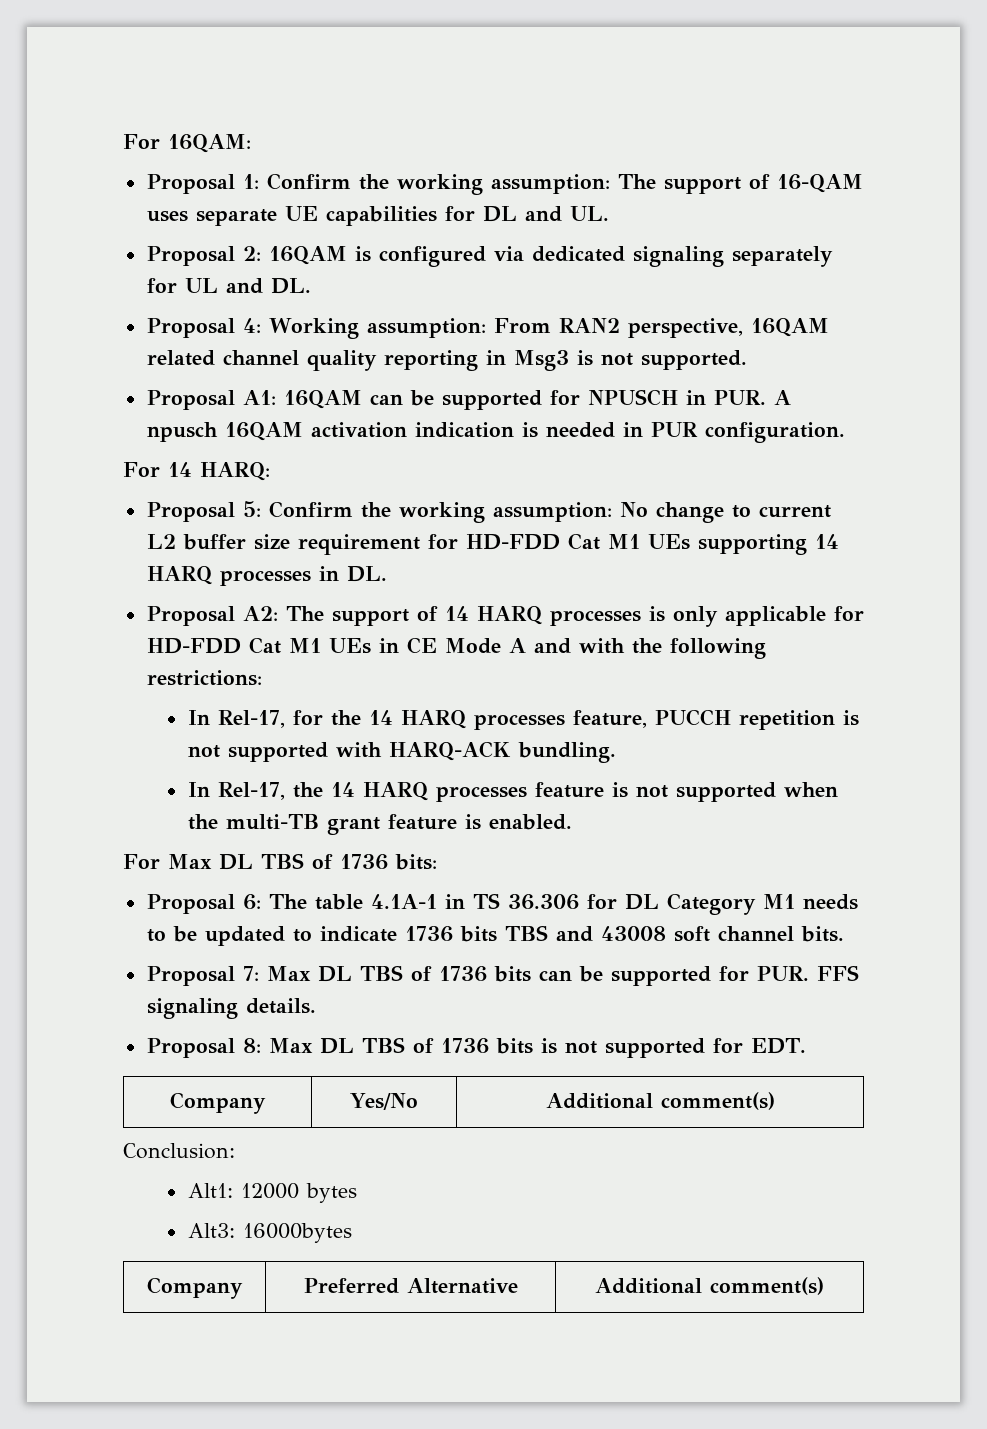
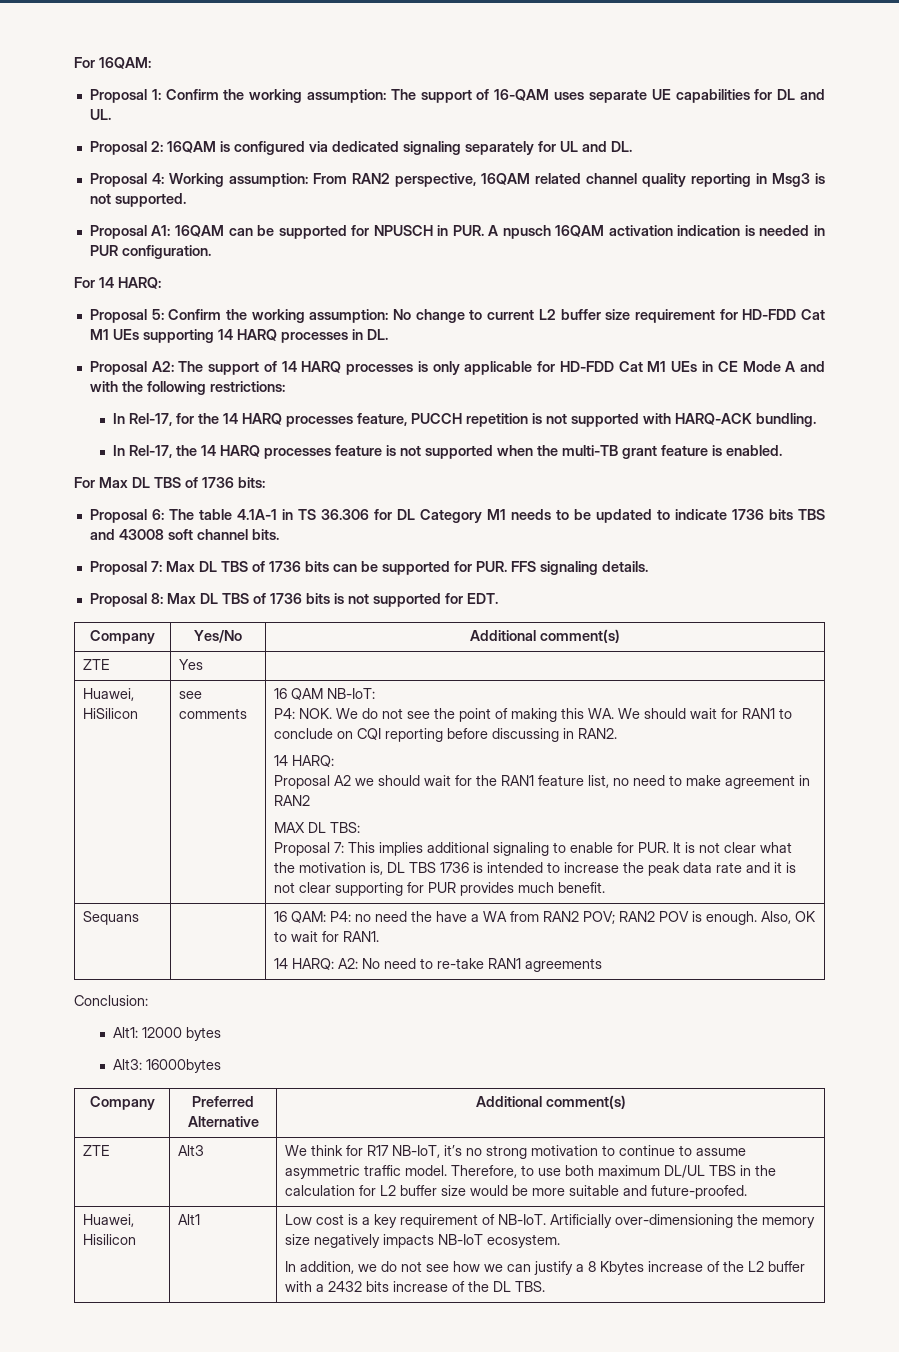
(775, 1101) none -> [82,659,109,670] [178,659,203,670] [82,688,134,701] [82,708,138,719] [178,691,202,699] [178,708,247,719] [273,688,375,700] [273,708,792,722] [273,728,617,742] [273,755,334,767] [273,775,810,789] [273,795,310,806] [273,822,360,833] [273,842,792,856] [273,862,796,876] [273,882,605,896] [82,911,139,925] [273,911,816,925] [273,931,379,942] [273,958,602,972] // ZTE | Yes | // Huawei, HiSilicon | see comments | 16 QAM NB-IoT: // P4: NOK. We do not see the point of making this WA. We should wait for RAN1 to conclude on CQI reporting before discussing in RAN2. // 14 HARQ: // Proposal A2 we should wait for the RAN1 feature list, no need to make agreement in RAN2 // MAX DL TBS: // Proposal 7: This implies additional signaling to enable for PUR. It is not clear what the motivation is, DL TBS 1736 is intended to increase the peak data rate and it is not clear supporting for PUR provides much benefit. // Sequans | | 16 QAM: P4: no need the have a WA from RAN2 POV; RAN2 POV is enough. Also, OK to wait for RAN1. // 14 HARQ: A2: No need to re-take RAN1 agreements
(824, 1286) none -> [82,1145,109,1156] [177,1145,204,1156] [284,1145,746,1159] [284,1165,776,1179] [284,1185,747,1199] [82,1214,134,1227] [82,1234,136,1245] [177,1214,200,1225] [284,1214,815,1228] [284,1234,560,1248] [284,1261,805,1275] [284,1281,545,1292] // ZTE | Alt3 | We think for R17 NB-IoT, it’s no strong motivation to continue to assume asymmetric traffic model. Therefore, to use both maximum DL/UL TBS in the calculation for L2 buffer size would be more suitable and future-proofed. // Huawei, Hisilicon | Alt1 | Low cost is a key requirement of NB-IoT. Artificially over-dimensioning the memory size negatively impacts NB-IoT ecosystem. // In addition, we do not see how we can justify a 8 Kbytes increase of the L2 buffer with a 2432 bits increase of the DL TBS.

